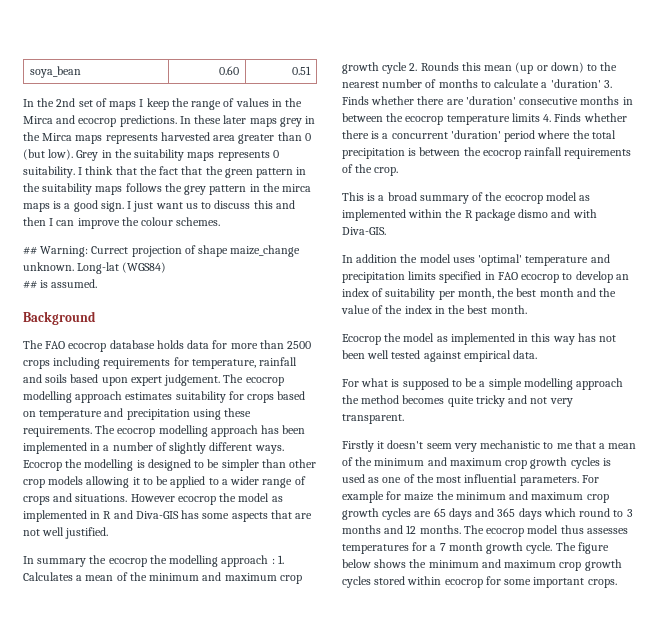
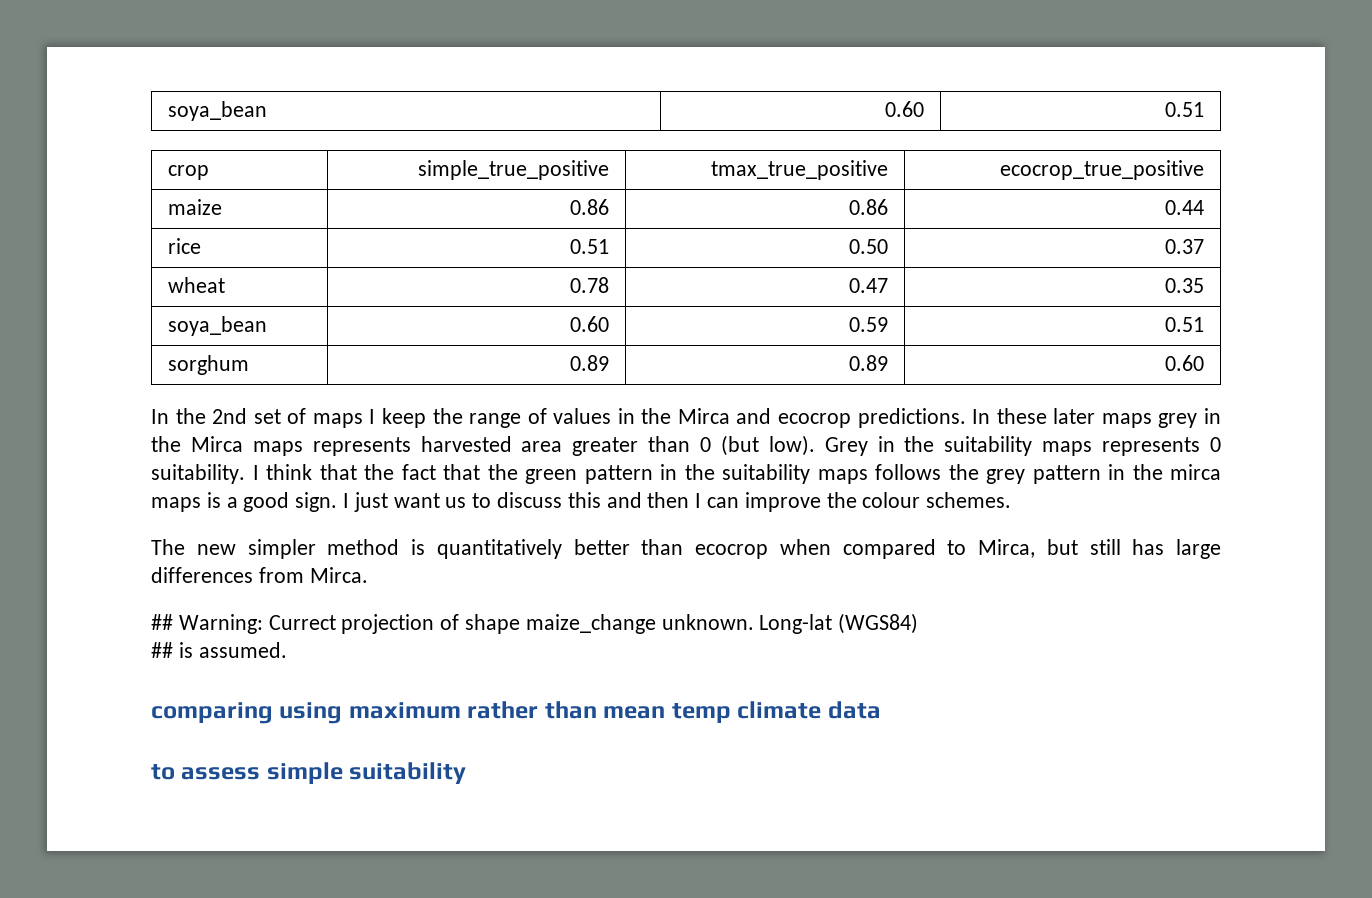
(312, 70) none -> [167,165,209,180] [418,160,610,180] [711,160,889,180] [1000,160,1205,180] [167,199,222,215] [570,199,610,215] [849,199,889,215] [1165,200,1205,215] [167,238,201,254] [570,239,610,254] [849,239,889,254] [1165,239,1205,254] [167,277,225,293] [570,277,610,293] [849,278,889,293] [1165,278,1205,293] [167,316,267,336] [570,316,610,332] [849,317,889,332] [1165,317,1205,332] [167,355,249,375] [570,355,610,371] [849,355,889,371] [1165,355,1205,371] // crop | simple_true_positive | tmax_true_positive | ecocrop_true_positive // maize | 0.86 | 0.86 | 0.44 // rice | 0.51 | 0.50 | 0.37 // wheat | 0.78 | 0.47 | 0.35 // soya_bean | 0.60 | 0.59 | 0.51 // sorghum | 0.89 | 0.89 | 0.60
(221, 221) none -> [151,539,1221,559] [151,567,368,583] // The new simpler method is quantitatively better than ecocrop when compared to Mirca, but still has large differences from Mirca.
[23,311,96,325] [23,340,312,352] [23,357,298,369] [23,374,284,386] [23,391,306,403] [23,408,252,420] [23,425,306,437] [23,442,284,454] [23,459,317,471] [23,476,306,488] [23,493,283,505] [23,510,313,522] [23,527,109,539] [23,555,284,567] [23,572,302,584] [342,62,618,74] [342,79,612,88] [342,96,633,105] [342,113,627,125] [342,130,616,142] [342,147,632,159] [342,164,399,176] [342,192,591,204] [342,209,597,221] [342,227,386,235] [342,254,610,266] [342,271,629,283] [342,288,617,300] [341,305,527,314] [342,333,617,345] [342,350,538,362] [342,378,624,390] [342,395,573,407] [342,414,404,424] [342,440,637,452] [342,457,611,469] [342,474,599,486] [342,491,609,503] [342,508,633,520] [342,525,628,537] [342,542,609,554] [342,559,622,571] [342,576,617,588] Background // The FAO ecocrop database holds data for more than 2500 crops including requirements for temperature, rainfall and soils based upon expert judgement. The ecocrop modelling approach estimates suitability for crops based on temperature and precipitation using these requirements. The ecocrop modelling approach has been implemented in a number of slightly different ways. Ecocrop the modelling is designed to be simpler than other crop models allowing it to be applied to a wider range of crops and situations. However ecocrop the model as implemented in R and Diva-GIS has some aspects that are not well justified. // In summary the ecocrop the modelling approach : 1. Calculates a mean of the minimum and maximum crop growth cycle 2. Rounds this mean (up or down) to the nearest number of months to calculate a 'duration' 3. Finds whether there are 'duration' consecutive months in between the ecocrop temperature limits 4. Finds whether there is a concurrent 'duration' period where the total precipitation is between the ecocrop rainfall requirements of the crop. // This is a broad summary of the ecocrop model as implemented within the R package dismo and with Diva-GIS. // In addition the model uses 'optimal' temperature and precipitation limits specified in FAO ecocrop to develop an index of suitability per month, the best month and the value of the index in the best month. // Ecocrop the model as implemented in this way has not been well tested against empirical data. // For what is supposed to be a simple modelling approach the method becomes quite tricky and not very transparent. // Firstly it doesn't seem very mechanistic to me that a mean of the minimum and maximum crop growth cycles is used as one of the most influential parameters. For example for maize the minimum and maximum crop growth cycles are 65 days and 365 days which round to 3 months and 12 months. The ecocrop model thus assesses temperatures for a 7 month growth cycle. The figure below shows the minimum and maximum crop growth cycles stored within ecocrop for some important crops. -> [151,701,881,724] [151,762,467,784] comparing using maximum rather than mean temp climate data // to assess simple suitability

